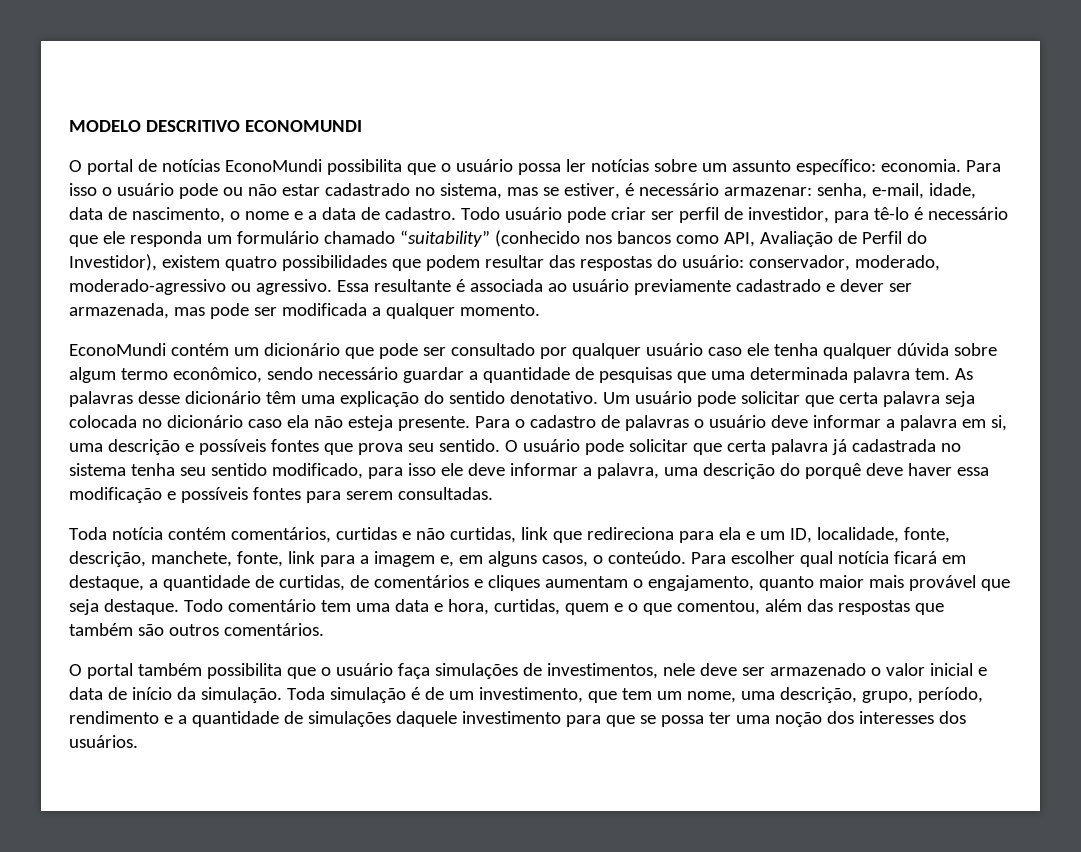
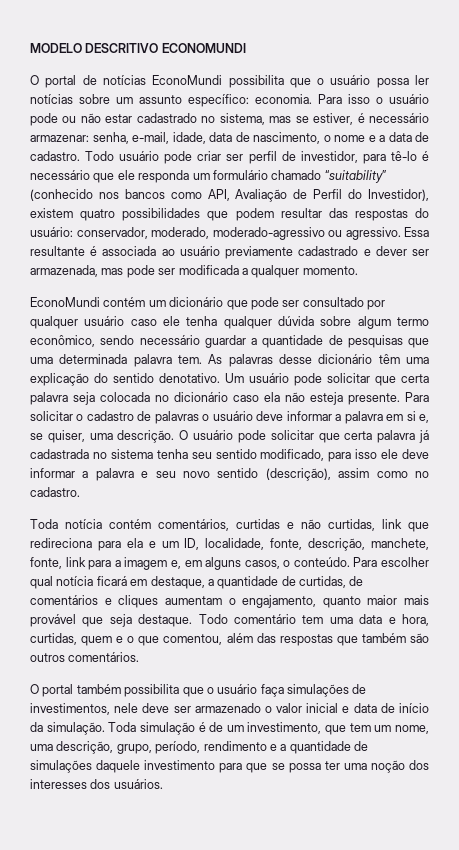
(510, 422) none -> [30,411,73,421] solicitar
[990,415,1007,431] [69,439,500,455] si, uma descrição e possíveis fontes que prova seu sentido. -> [406,411,429,423] [30,430,175,443] si e, se quiser, uma descrição.
[596,463,989,479] [69,487,493,503] palavra, uma descrição do porquê deve haver essa modificação e possíveis fontes para serem consultadas. -> [95,468,429,481] [30,487,80,497] palavra e seu novo sentido (descrição), assim como no cadastro.

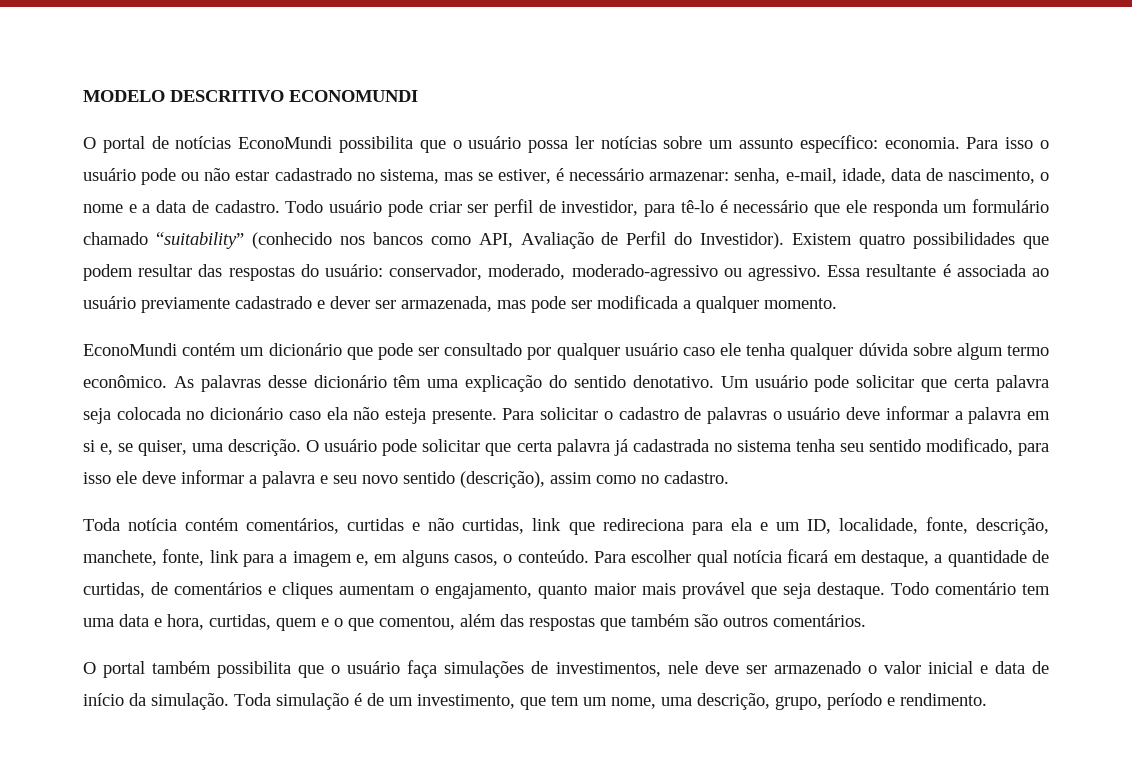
[368,189,430,201] [30,208,73,218] Investidor), existem -> [700,232,853,249] Investidor). Existem
[30,335,429,348] [30,354,203,367] econômico, sendo necessário guardar a quantidade de pesquisas que uma determinada palavra tem. -> [83,375,167,388] econômico.
[155,741,368,754] [30,760,430,773] [30,779,163,789] período, rendimento e a quantidade de simulações daquele investimento para que se possa ter uma noção dos interesses dos usuários. -> [827,693,987,710] período e rendimento.

